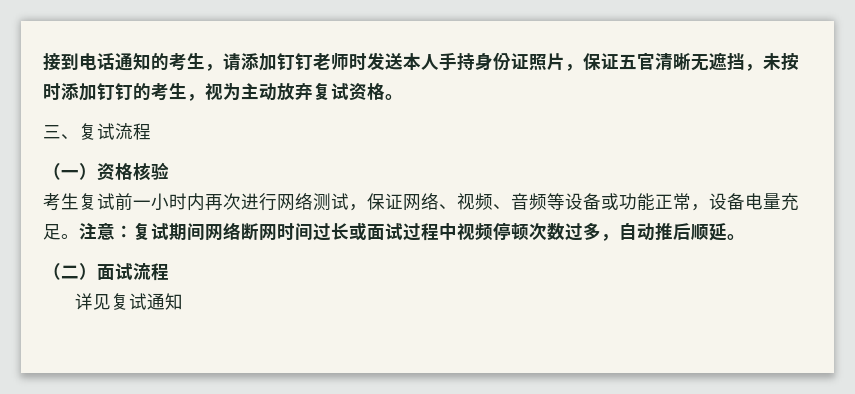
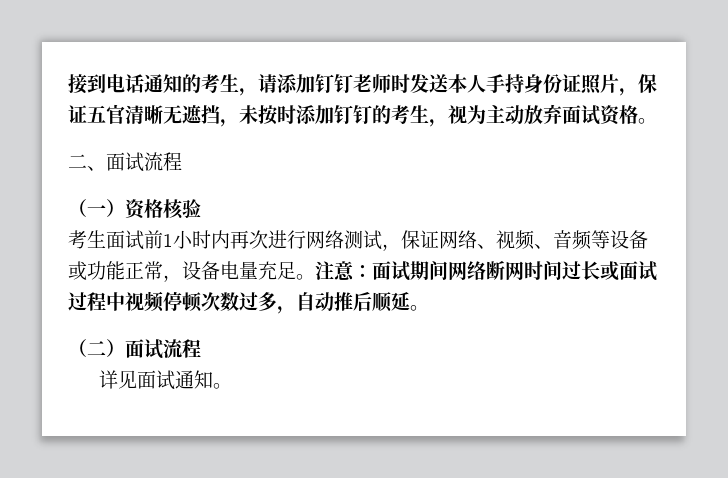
[313,82,331,100] 复 -> [562,105,581,124] 面
[43,123,97,140] 三、复 -> [68,152,125,171] 二、面
[79,193,151,211] 复试前一 -> [106,230,173,250] 面试前1
[133,222,151,240] 复 -> [372,261,391,280] 面
[110,293,183,310] 复试通知 -> [137,370,233,390] 面试通知。

